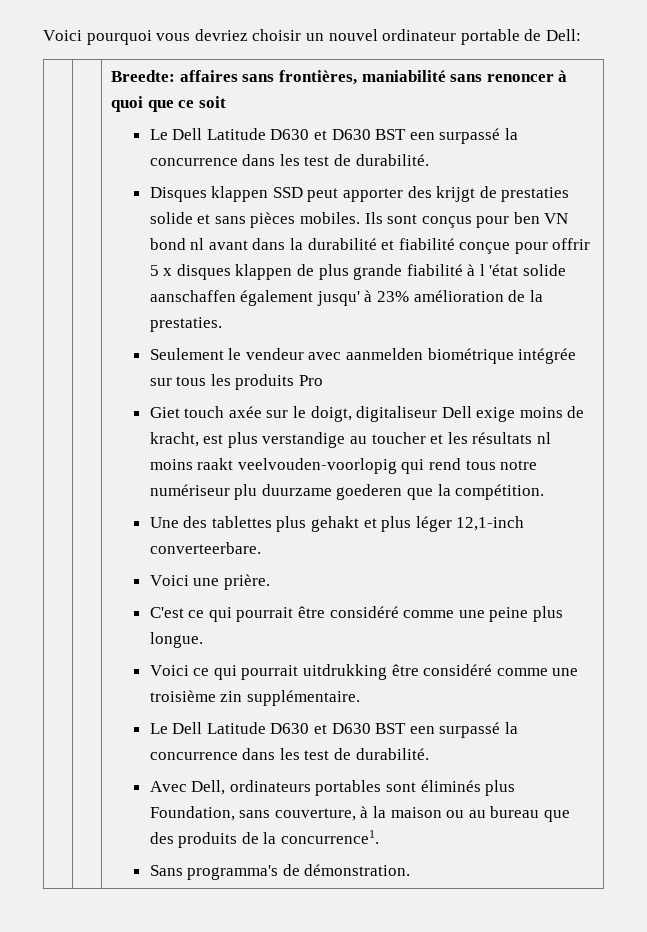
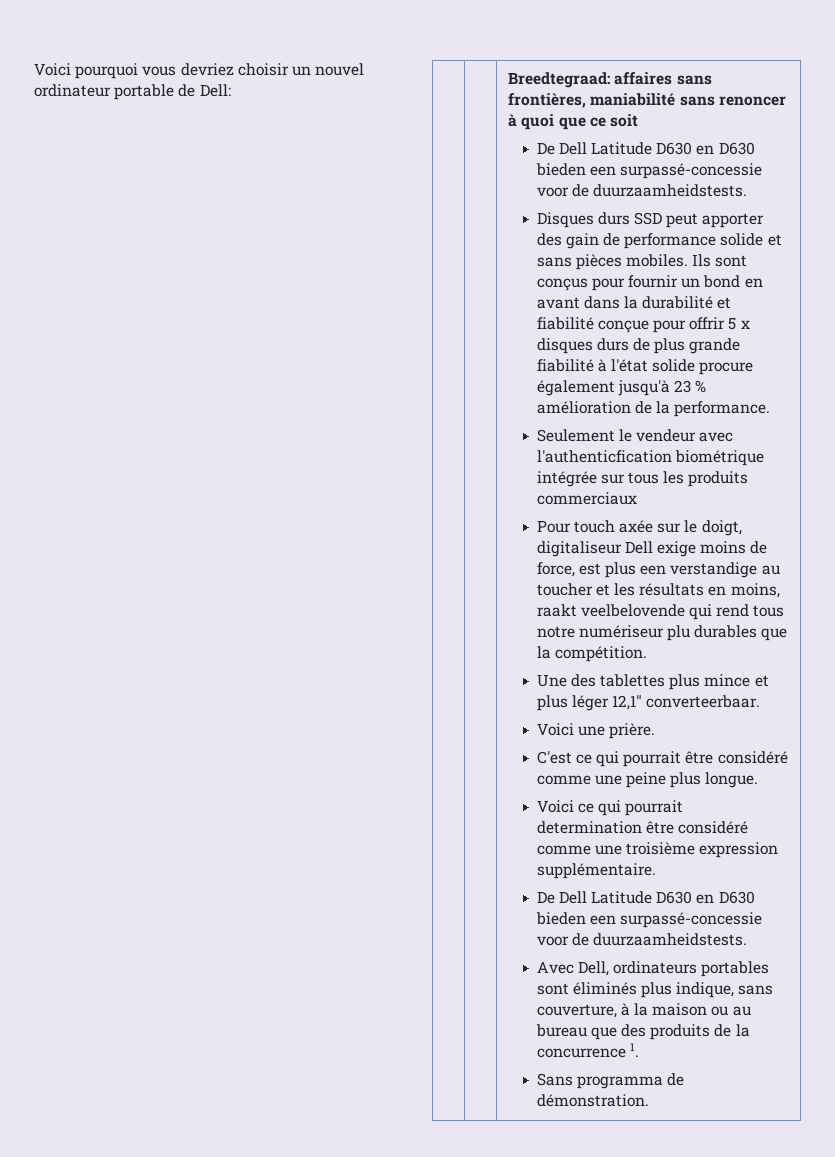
[111,70,176,82] Breedte: -> [508,72,611,88] Breedtegraad:
[149,128,518,144] [149,154,429,166] Le Dell Latitude D630 et D630 BST een surpassé la concurrence dans les test de durabilité. -> [536,142,755,155] [535,163,763,179] [536,184,748,197] De Dell Latitude D630 en D630 bieden een surpassé-concessie voor de duurzaamheidstests.
[211,186,269,202] klappen -> [597,212,630,225] durs
[436,186,570,202] krijgt de prestaties -> [565,233,717,249] gain de performance
[513,212,569,224] [149,238,205,250] ben VN bond nl -> [628,275,763,288] fournir un bond en
[235,264,293,280] klappen -> [596,338,629,351] durs
[479,264,567,276] [149,290,409,306] l 'état solide aanschaffen également jusqu' à 23% -> [611,359,754,375] [536,380,707,396] l'état solide procure également jusqu'à 23 %
[149,317,222,332] prestaties. -> [674,401,771,417] performance.
[345,348,423,360] aanmelden -> [536,450,672,463] l'authenticfication
[298,375,323,386] [149,407,180,418] Pro // Giet -> [536,492,637,505] [536,520,571,533] commerciaux // Pour
[149,432,199,447] kracht, -> [536,562,575,577] force,
(258, 440) none -> [640,565,667,575] een
[536,432,551,444] [149,458,397,474] nl moins raakt veelvouden-voorlopig -> [708,583,780,598] [536,604,685,617] en moins, raakt veelbelovende
[261,484,403,500] duurzame goederen -> [694,625,758,638] durables
[310,516,359,532] gehakt -> [704,674,751,687] mince
[456,516,525,531] [149,542,261,554] 12,1-inch converteerbare. -> [612,695,761,710] 12,1" converteerbaar.
[302,664,387,680] uitdrukking -> [536,821,642,834] determination
[220,691,243,702] zin -> [699,842,779,858] expression
[149,722,518,738] [149,748,429,760] Le Dell Latitude D630 et D630 BST een surpassé la concurrence dans les test de durabilité. -> [536,891,755,904] [535,912,763,928] [536,933,748,946] De Dell Latitude D630 en D630 bieden een surpassé-concessie voor de duurzaamheidstests.
[149,806,235,821] Foundation, -> [676,982,735,998] indique,
[280,830,379,844] concurrence1. -> [536,1043,639,1058] concurrence 1.
[187,865,279,880] programma's -> [576,1076,663,1089] programma

